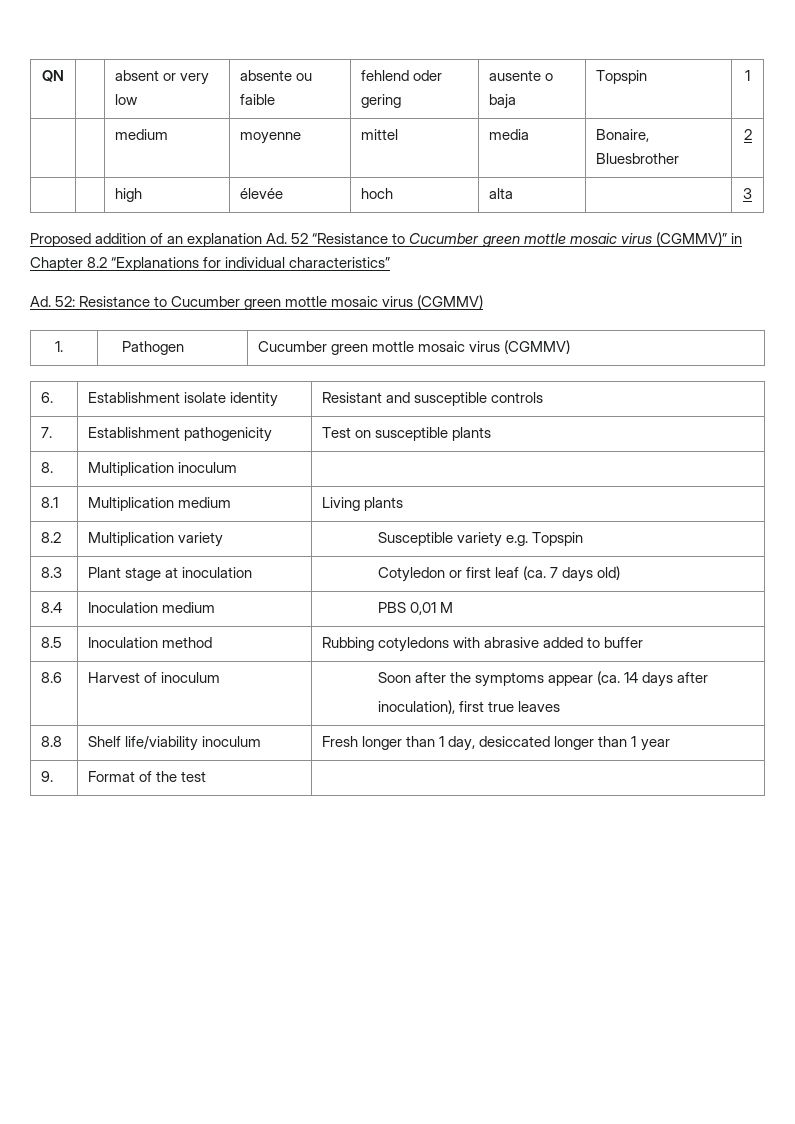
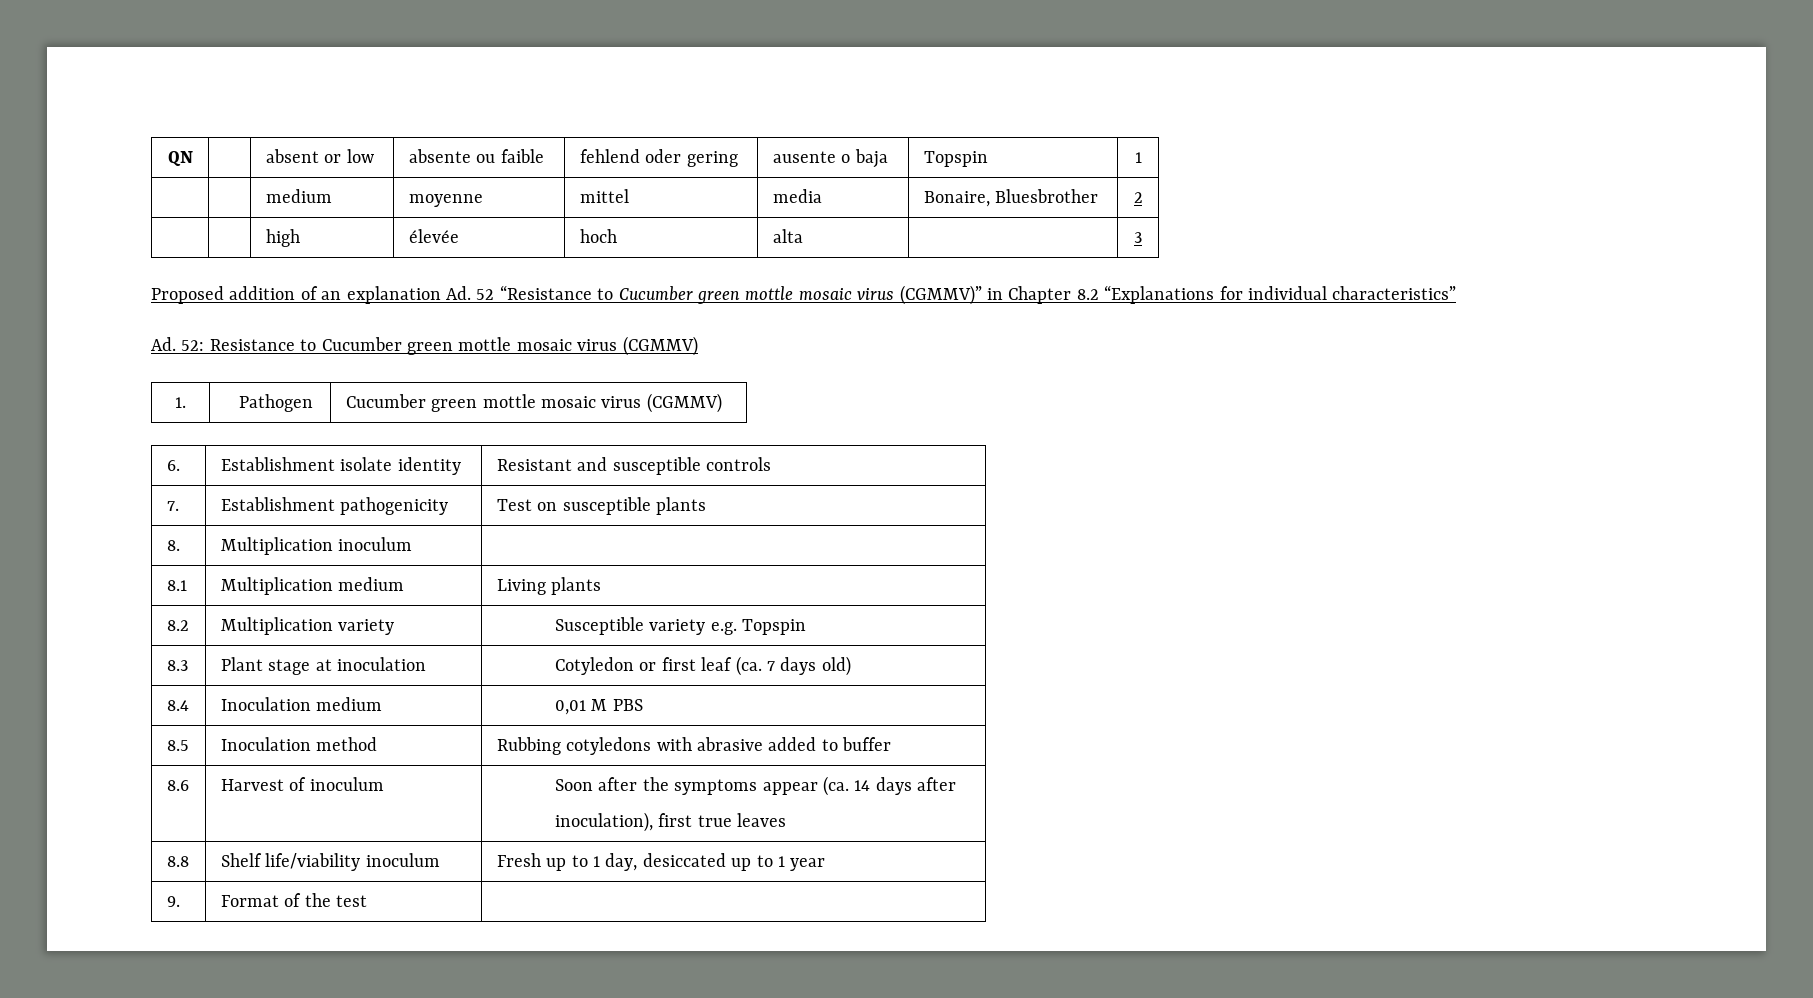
[180,73,210,85] very -> (342, 158) none
[377,602,406,613] PBS -> (383, 704) none
(453, 607) none -> [612,699,643,711] PBS
[362,736,436,750] longer than -> [546,855,588,871] up to
[554,736,628,750] longer than -> [731,855,773,871] up to

